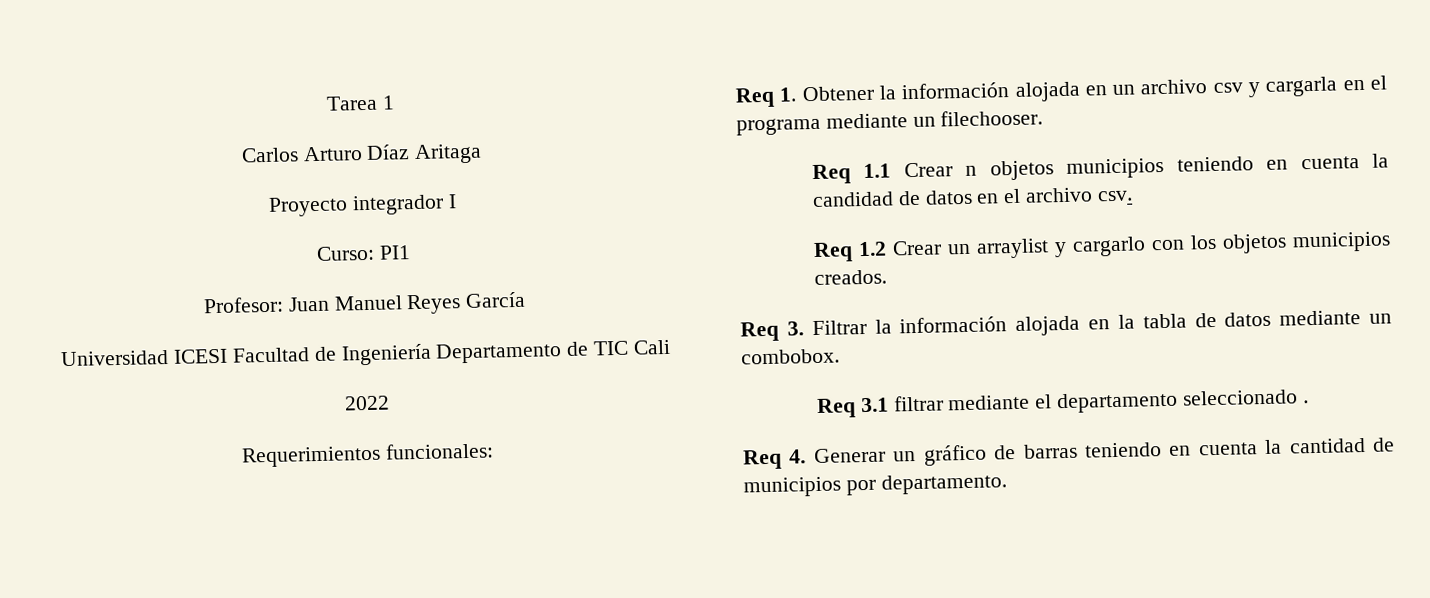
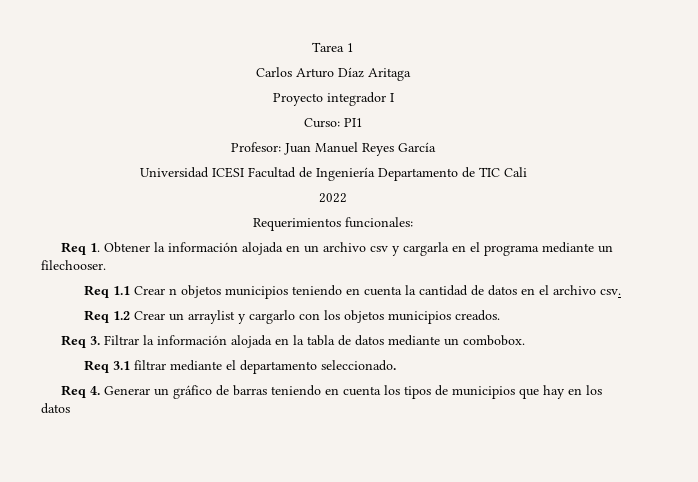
[811,191,894,208] candidad -> [418,285,468,296] cantidad
[1181,389,1309,406] seleccionado . -> [320,360,396,371] seleccionado.
[1264,437,1395,454] [743,473,1007,498] la cantidad de municipios por departamento. -> [384,385,603,399] [41,403,70,414] los tipos de municipios que hay en los datos

